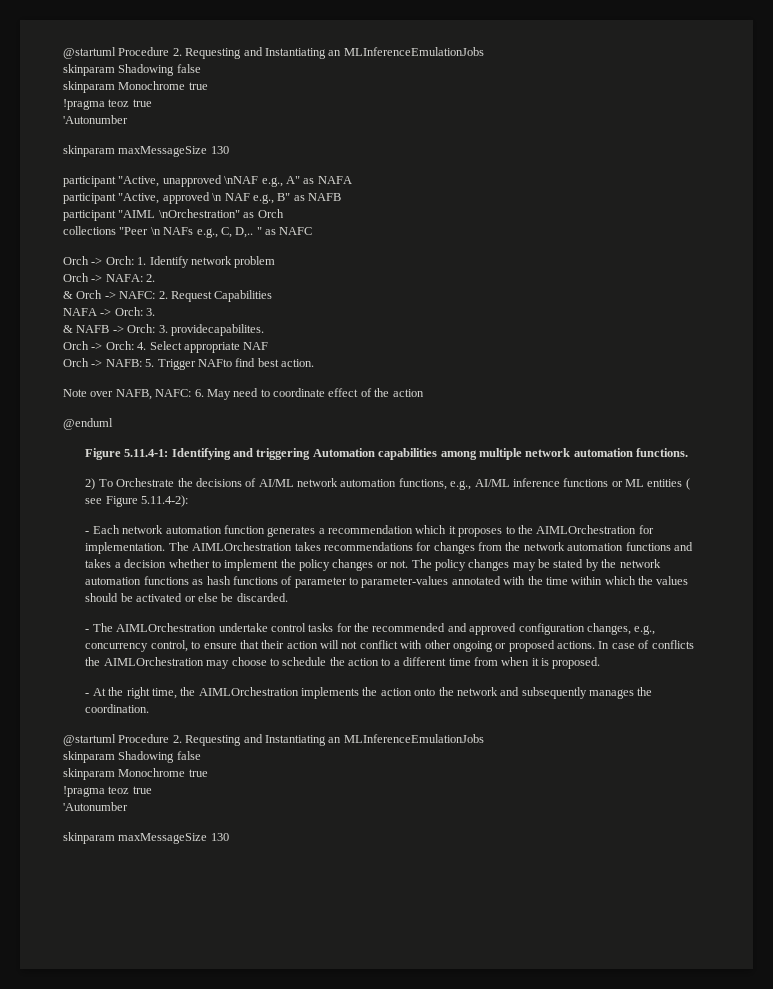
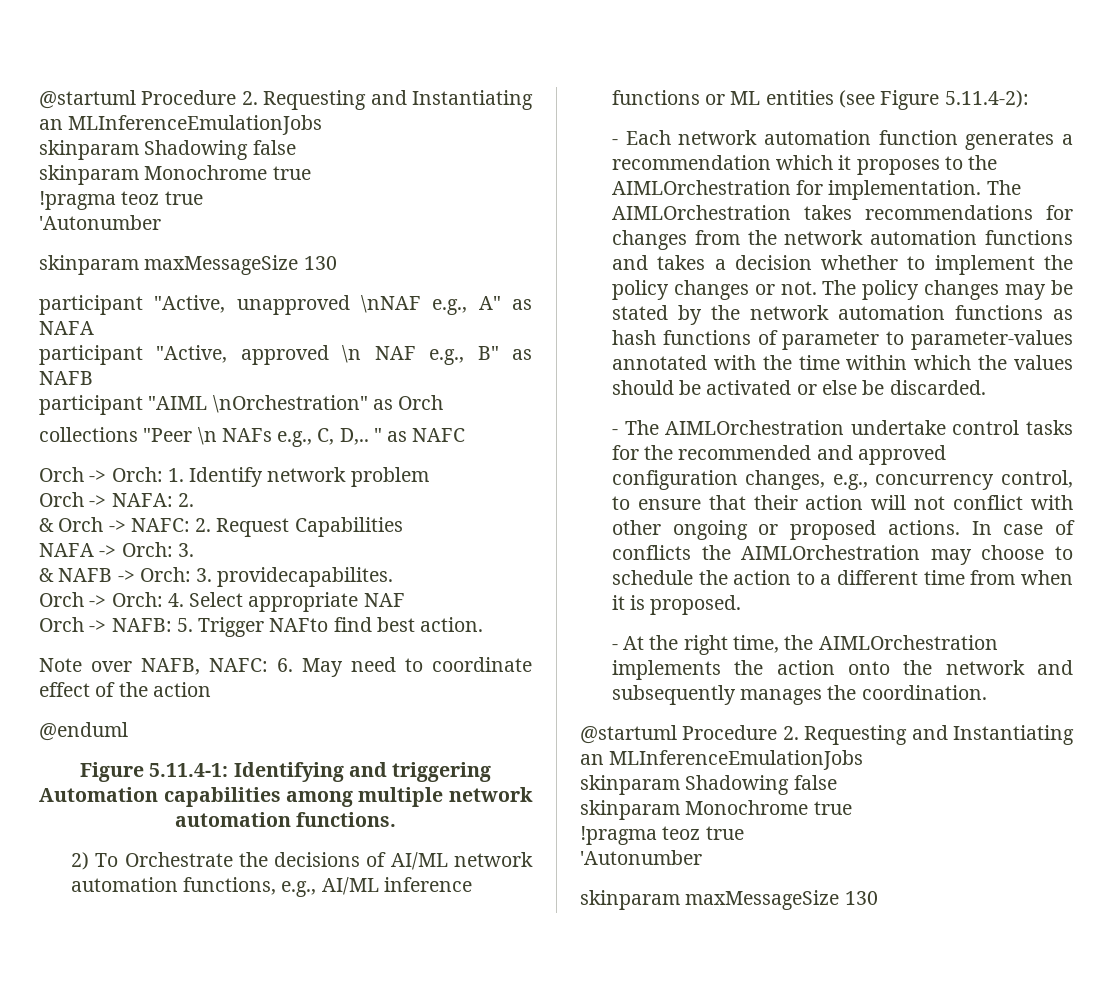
[685,478,690,490] [85,498,103,504] ( see -> [838,90,875,108] (see

